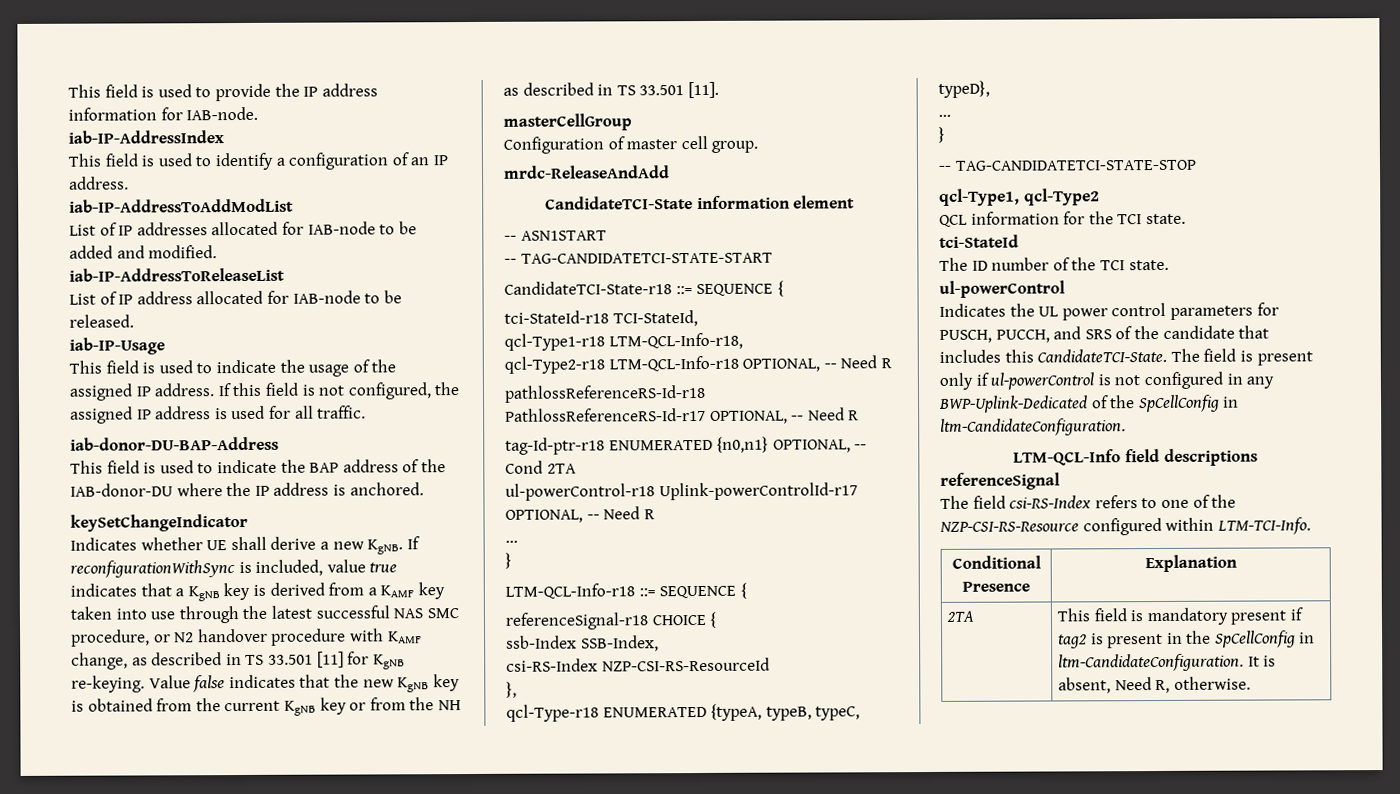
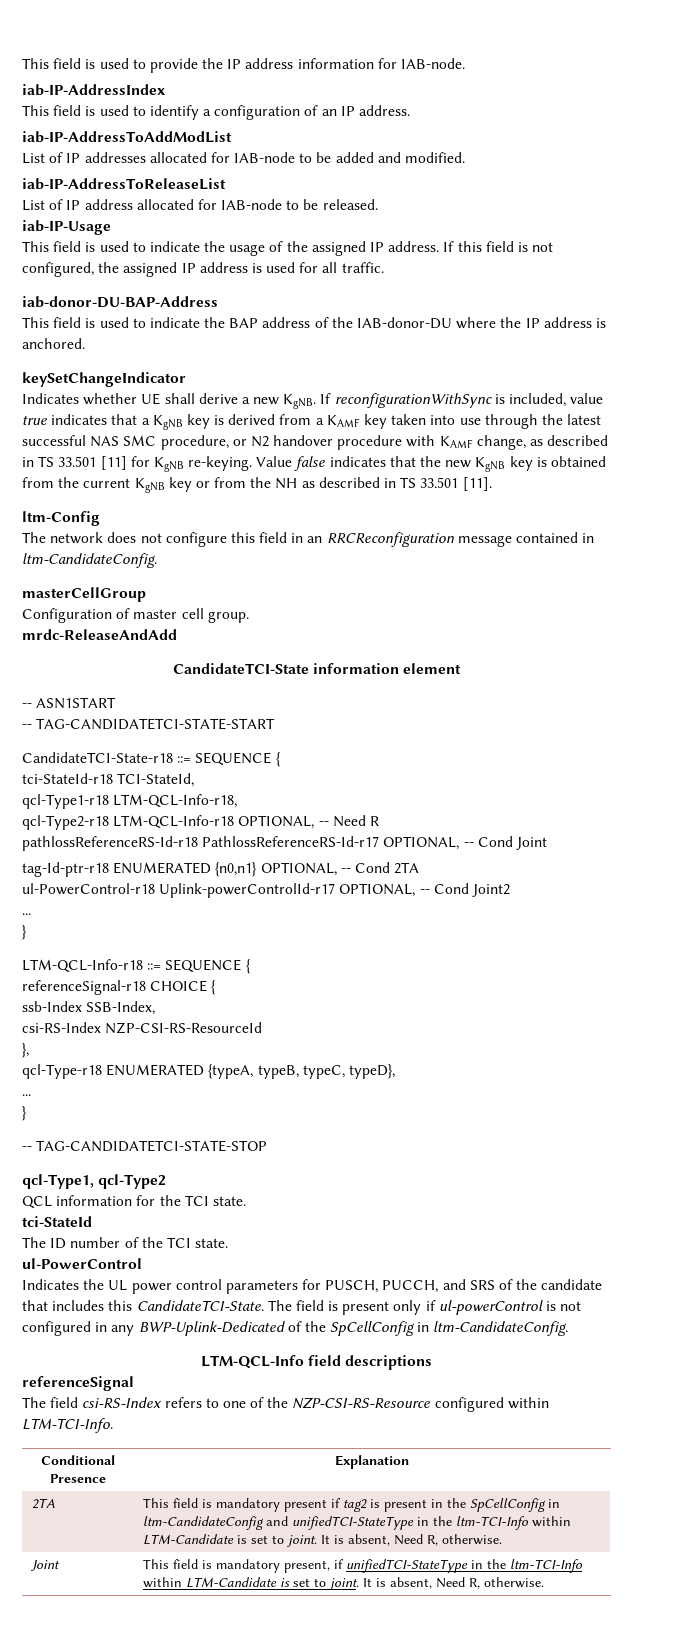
(719, 90) none -> [22,511,100,526] [22,532,595,547] [22,553,157,568] // ltm-Config // The network does not configure this field in an RRCReconfiguration message contained in ltm-CandidateConfig.
[807,407,860,421] Need R -> [477,836,547,850] Cond Joint
[505,483,655,501] ul-powerControl-r18 -> [22,883,155,895] ul-PowerControl-r18
[603,506,655,520] Need R -> [433,883,510,897] Cond Joint2
[939,280,1065,298] ul-powerControl -> [22,1258,142,1269] ul-PowerControl
[940,418,1126,436] ltm-CandidateConfiguration. -> [433,1321,569,1336] ltm-CandidateConfig.
[1057,653,1277,672] [1057,676,1251,694] ltm-CandidateConfiguration. It is absent, Need R, otherwise. -> [143,1516,572,1530] [143,1534,503,1547] [30,1560,61,1571] [143,1559,584,1573] [143,1577,545,1590] ltm-CandidateConfig and unifiedTCI-StateType in the ltm-TCI-Info within LTM-Candidate is set to joint. It is absent, Need R, otherwise. // Joint | This field is mandatory present, if unifiedTCI-StateType in the ltm-TCI-Info within LTM-Candidate is set to joint. It is absent, Need R, otherwise.

